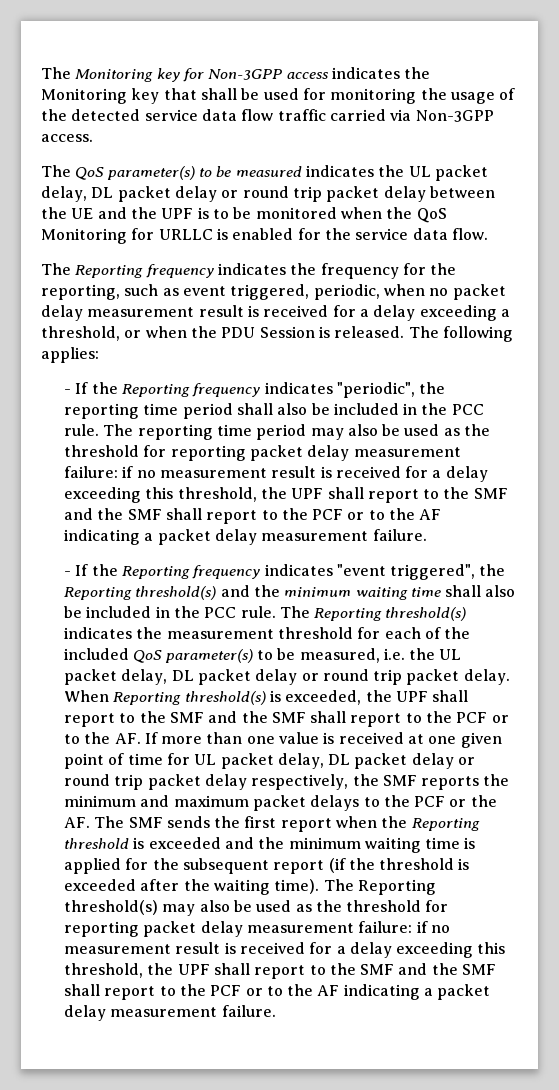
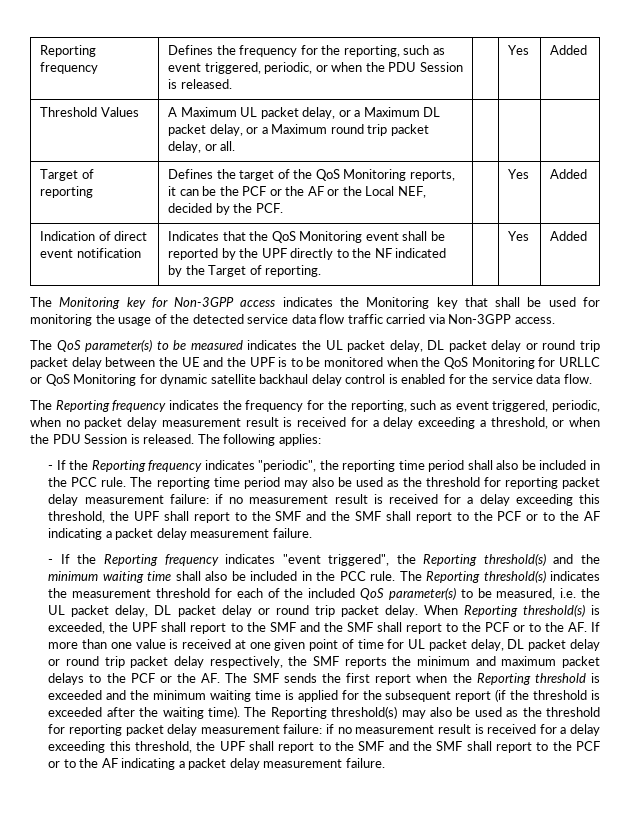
(41, 73) none -> [40,45,97,57] [40,62,99,74] [168,45,445,57] [168,62,463,74] [168,79,232,89] [508,45,530,55] [550,45,588,55] [40,107,139,117] [168,107,441,119] [168,124,429,136] [168,141,236,153] [40,169,94,181] [40,186,94,198] [168,169,455,181] [168,186,426,198] [168,203,283,215] [508,169,530,179] [550,169,588,179] [40,231,148,241] [40,248,141,258] [168,231,445,243] [168,248,447,260] [168,265,322,277] [508,231,530,241] [550,231,588,241] Reporting frequency | Defines the frequency for the reporting, such as event triggered, periodic, or when the PDU Session is released. | | Yes | Added // Threshold Values | A Maximum UL packet delay, or a Maximum DL packet delay, or a Maximum round trip packet delay, or all. | | | // Target of reporting | Defines the target of the QoS Monitoring reports, it can be the PCF or the AF or the Local NEF, decided by the PCF. | | Yes | Added // Indication of direct event notification | Indicates that the QoS Monitoring event shall be reported by the UPF directly to the NF indicated by the Target of reporting. | | Yes | Added //
(213, 234) none -> [30,374,386,386] or QoS Monitoring for dynamic satellite backhaul delay control

